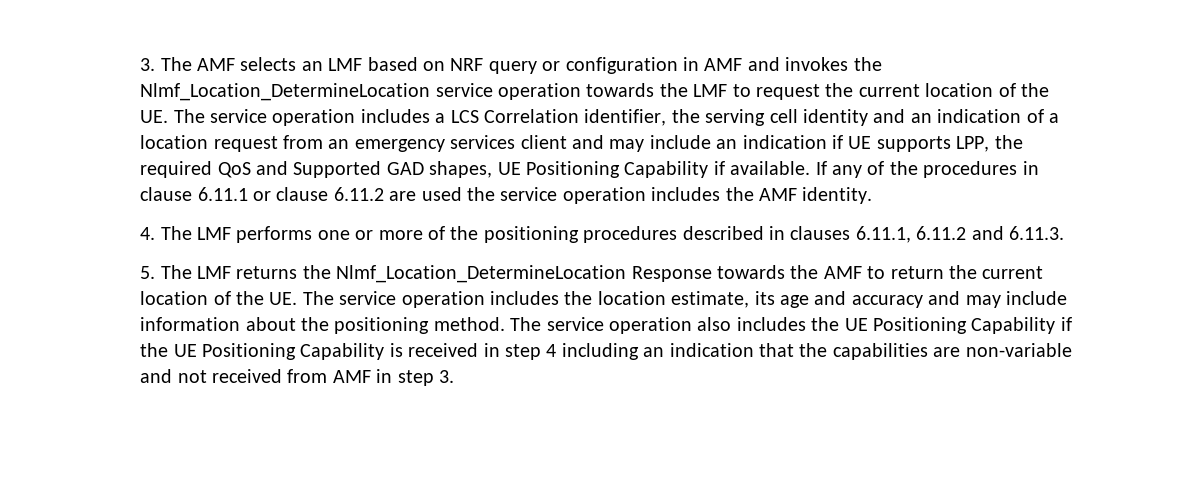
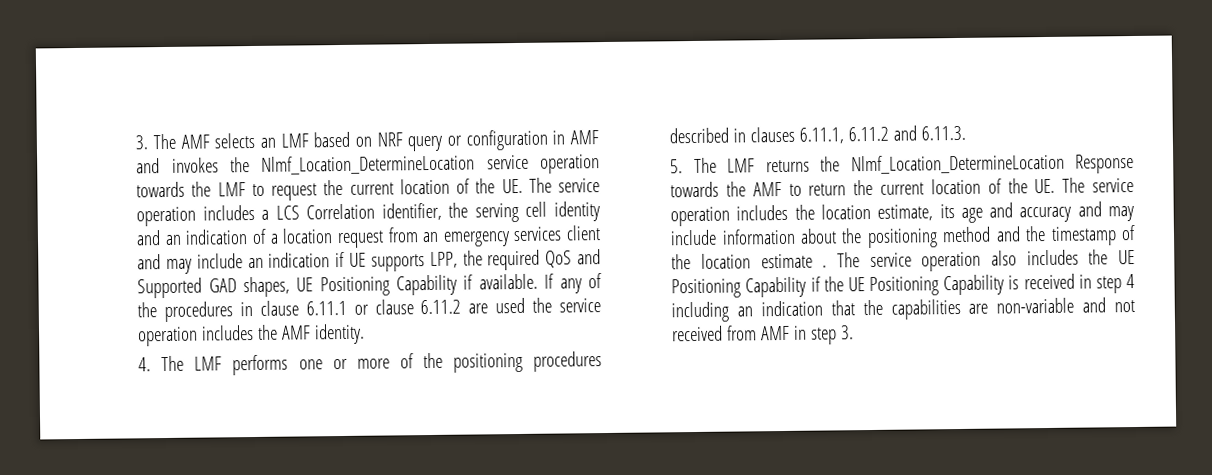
[433,317,505,331] method. -> [942,224,1136,246] [671,253,828,270] method and the timestamp of the location estimate .

